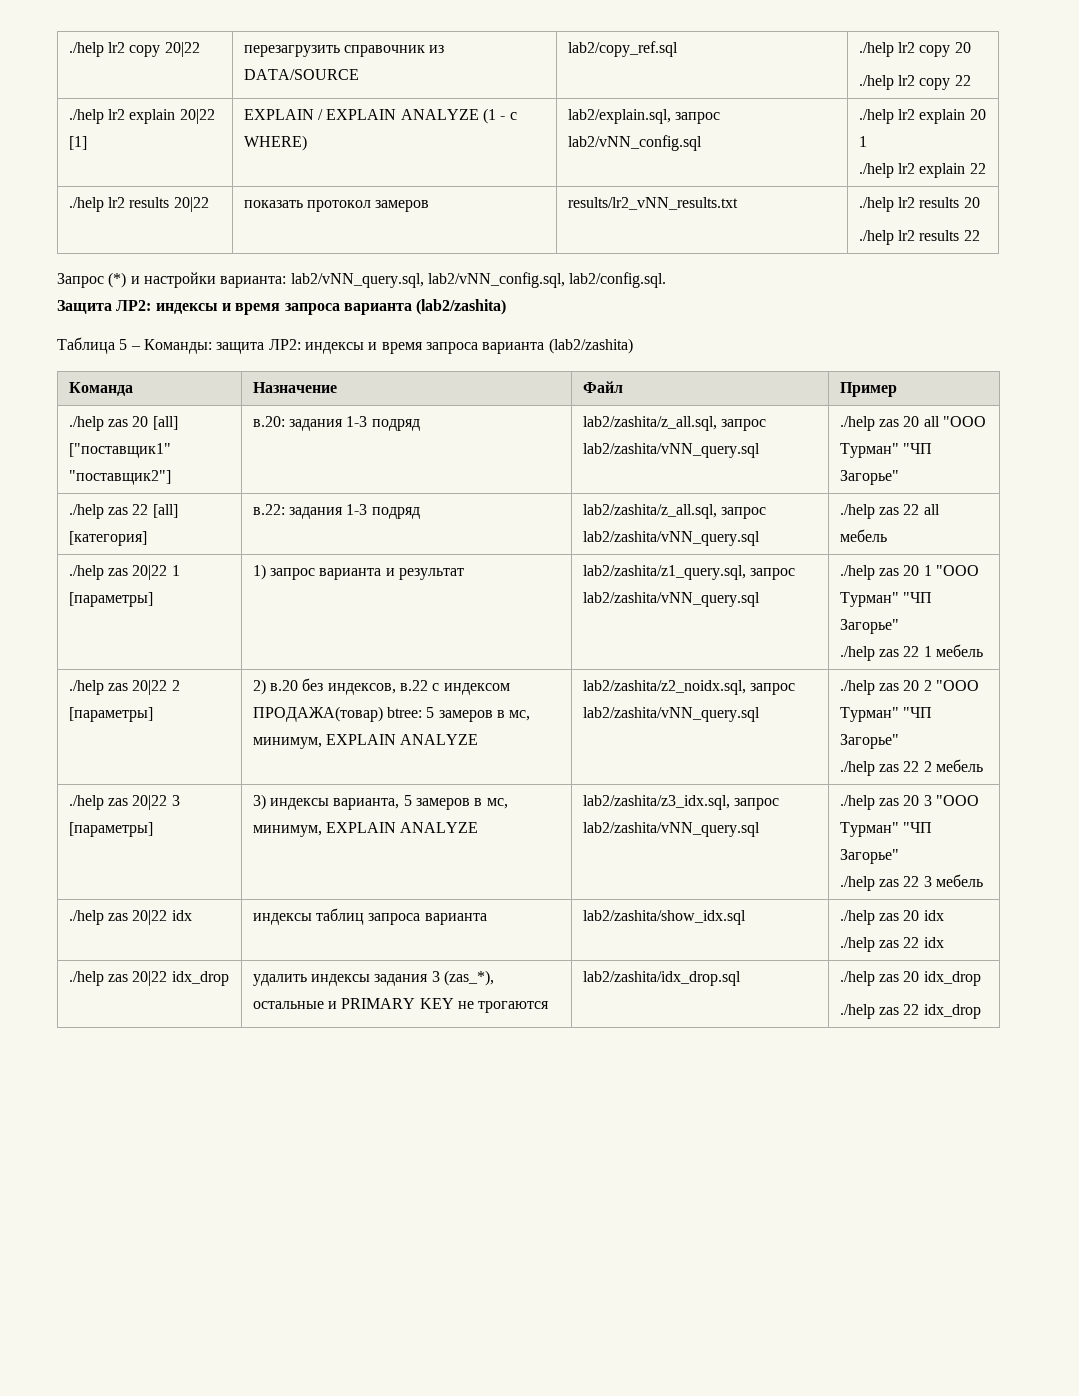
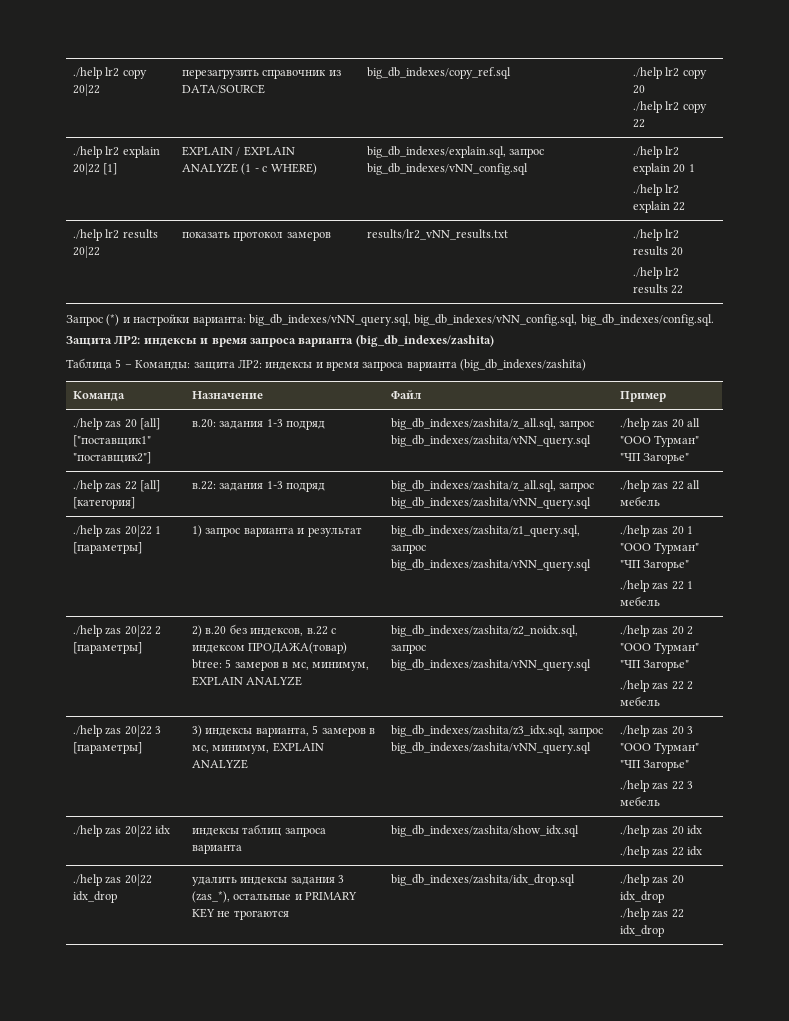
[567,41,678,57] lab2/copy_ref.sql -> [367,67,512,79] big_db_indexes/copy_ref.sql
[567,109,721,124] [567,135,702,151] lab2/explain.sql, запрос lab2/vNN_config.sql -> [367,146,545,158] [367,163,529,175] big_db_indexes/explain.sql, запрос big_db_indexes/vNN_config.sql
[290,272,667,288] lab2/vNN_query.sql, lab2/vNN_config.sql, lab2/config.sql. -> [248,314,714,326] big_db_indexes/vNN_query.sql, big_db_indexes/vNN_config.sql, big_db_indexes/config.sql.
[416,299,507,315] (lab2/zashita) -> [355,335,494,347] (big_db_indexes/zashita)
[548,338,633,354] (lab2/zashita) -> [460,359,587,371] (big_db_indexes/zashita)
[582,416,767,431] [582,443,760,458] lab2/zashita/z_all.sql, запрос lab2/zashita/vNN_query.sql -> [391,418,595,430] [391,435,592,447] big_db_indexes/zashita/z_all.sql, запрос big_db_indexes/zashita/vNN_query.sql
[582,504,767,519] [582,531,760,546] lab2/zashita/z_all.sql, запрос lab2/zashita/vNN_query.sql -> [391,480,595,492] [391,497,592,509] big_db_indexes/zashita/z_all.sql, запрос big_db_indexes/zashita/vNN_query.sql
[582,565,796,580] [582,592,760,607] lab2/zashita/z1_query.sql, запрос lab2/zashita/vNN_query.sql -> [391,525,581,537] [391,544,427,554] [391,559,592,571] big_db_indexes/zashita/z1_query.sql, запрос big_db_indexes/zashita/vNN_query.sql
[582,680,796,695] [582,707,760,722] lab2/zashita/z2_noidx.sql, запрос lab2/zashita/vNN_query.sql -> [391,625,579,637] [391,644,427,654] [391,659,592,671] big_db_indexes/zashita/z2_noidx.sql, запрос big_db_indexes/zashita/vNN_query.sql
[582,795,780,810] [582,822,760,837] lab2/zashita/z3_idx.sql, запрос lab2/zashita/vNN_query.sql -> [391,725,604,737] [391,742,592,754] big_db_indexes/zashita/z3_idx.sql, запрос big_db_indexes/zashita/vNN_query.sql
[582,910,746,925] lab2/zashita/show_idx.sql -> [391,825,580,837] big_db_indexes/zashita/show_idx.sql
[582,971,741,986] lab2/zashita/idx_drop.sql -> [391,874,576,886] big_db_indexes/zashita/idx_drop.sql

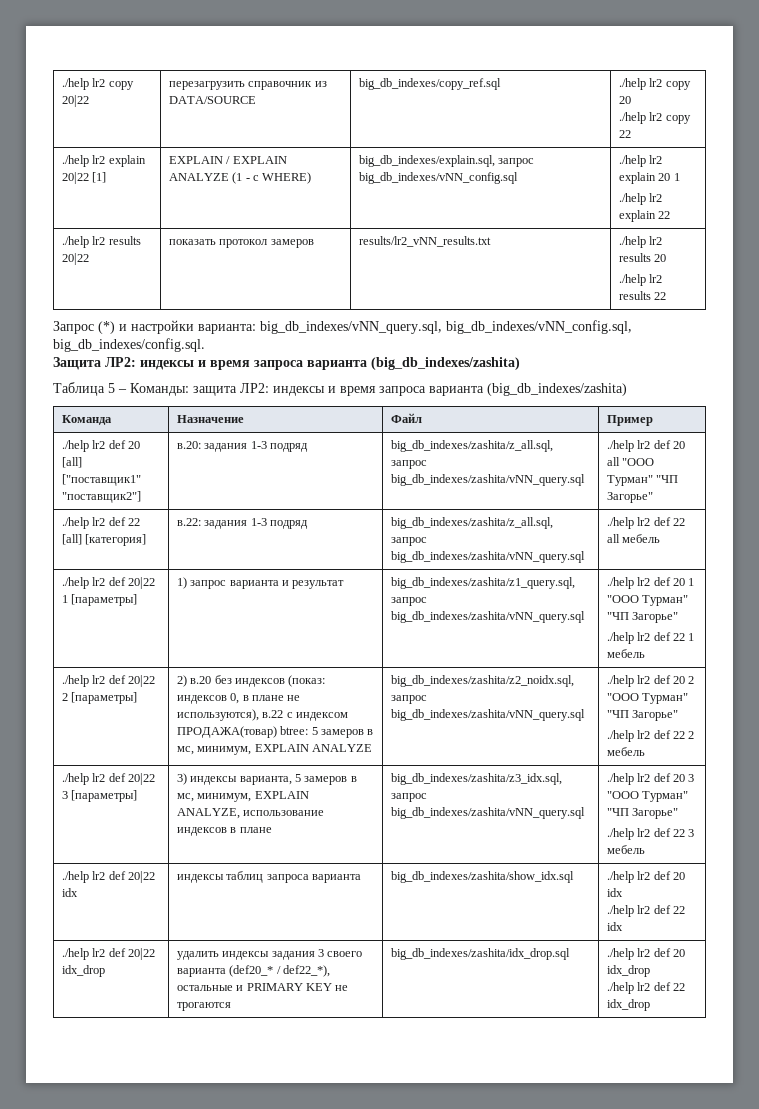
[105,420,122,428] zas -> [92,440,126,449] lr2 def
[652,420,669,428] zas -> [637,440,671,449] lr2 def
[105,482,122,490] zas -> [92,517,126,526] lr2 def
[652,482,669,490] zas -> [637,517,671,526] lr2 def
[105,527,122,535] zas -> [92,577,126,586] lr2 def
[652,527,669,535] zas -> [637,577,671,586] lr2 def
[652,582,669,590] zas -> [637,632,671,641] lr2 def
[105,627,122,635] zas -> [92,675,126,684] lr2 def
[250,628,304,636] индексов, -> [234,675,326,687] [176,693,301,704] [176,709,259,721] индексов (показ: индексов 0, в плане не используются),
[652,627,669,635] zas -> [637,675,671,684] lr2 def
[652,682,669,690] zas -> [637,730,671,739] lr2 def
[105,727,122,735] zas -> [92,773,126,782] lr2 def
[192,759,249,769] ANALYZE -> [176,808,325,819] [176,827,272,836] ANALYZE, использование индексов в плане
[652,727,669,735] zas -> [637,773,671,782] lr2 def
[652,782,669,790] zas -> [637,828,671,837] lr2 def
[105,827,122,835] zas -> [92,871,126,880] lr2 def
[652,827,669,835] zas -> [637,871,671,880] lr2 def
[652,848,669,856] zas -> [637,905,671,914] lr2 def
[105,876,122,884] zas -> [92,948,126,957] lr2 def
[192,891,231,903] (zas_*), -> [327,951,363,957] [176,965,330,977] своего варианта (def20_* / def22_*),
[652,876,669,884] zas -> [637,948,671,957] lr2 def
[652,910,669,918] zas -> [637,982,671,991] lr2 def

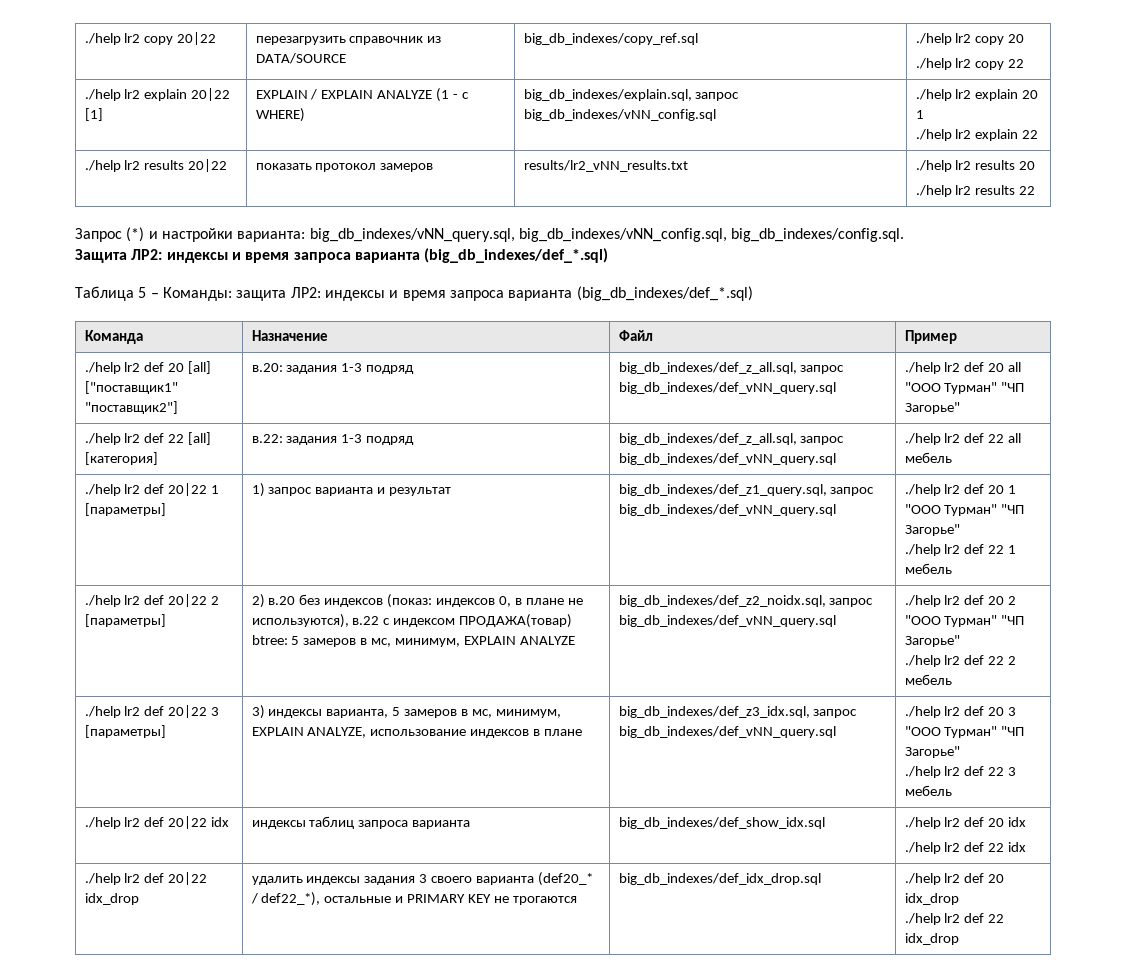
[371,357,520,370] (big_db_indexes/zashita) -> [424,248,609,263] (big_db_indexes/def_*.sql)
[487,383,627,396] (big_db_indexes/zashita) -> [576,286,753,301] (big_db_indexes/def_*.sql)
[390,440,553,452] [390,460,427,469] [390,474,585,486] big_db_indexes/zashita/z_all.sql, запрос big_db_indexes/zashita/vNN_query.sql -> [618,362,845,374] [618,382,836,394] big_db_indexes/def_z_all.sql, запрос big_db_indexes/def_vNN_query.sql
[390,517,553,529] [390,537,427,546] [390,551,585,563] big_db_indexes/zashita/z_all.sql, запрос big_db_indexes/zashita/vNN_query.sql -> [618,433,845,445] [618,453,836,465] big_db_indexes/def_z_all.sql, запрос big_db_indexes/def_vNN_query.sql
[390,577,575,589] [390,597,427,606] [390,611,585,623] big_db_indexes/zashita/z1_query.sql, запрос big_db_indexes/zashita/vNN_query.sql -> [618,484,875,496] [618,504,836,516] big_db_indexes/def_z1_query.sql, запрос big_db_indexes/def_vNN_query.sql
[390,675,574,687] [390,695,427,704] [390,709,585,721] big_db_indexes/zashita/z2_noidx.sql, запрос big_db_indexes/zashita/vNN_query.sql -> [618,595,874,607] [618,615,836,627] big_db_indexes/def_z2_noidx.sql, запрос big_db_indexes/def_vNN_query.sql
[390,773,562,785] [390,793,427,802] [390,807,585,819] big_db_indexes/zashita/z3_idx.sql, запрос big_db_indexes/zashita/vNN_query.sql -> [618,706,858,718] [618,726,836,738] big_db_indexes/def_z3_idx.sql, запрос big_db_indexes/def_vNN_query.sql
[390,871,574,883] big_db_indexes/zashita/show_idx.sql -> [618,817,825,829] big_db_indexes/def_show_idx.sql
[390,948,570,960] big_db_indexes/zashita/idx_drop.sql -> [618,873,821,885] big_db_indexes/def_idx_drop.sql

